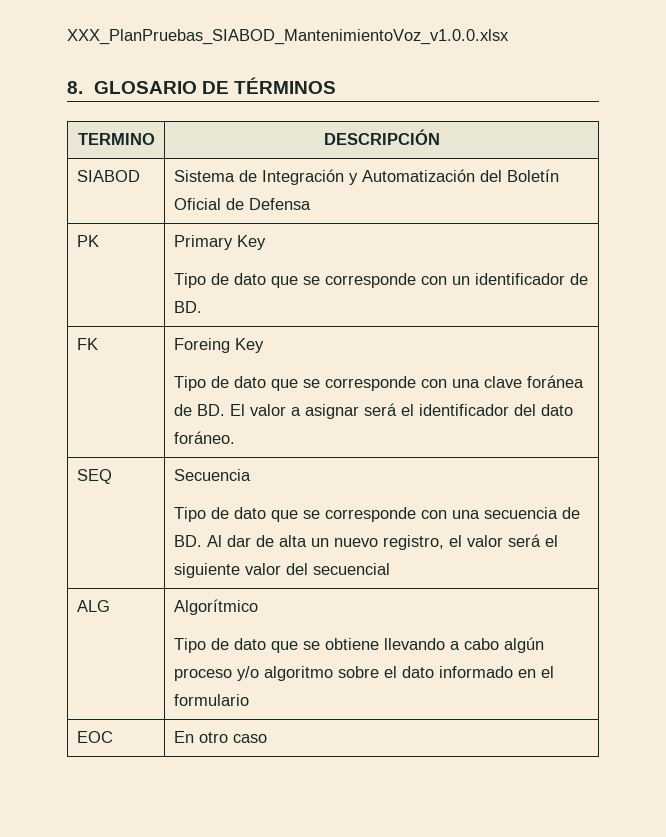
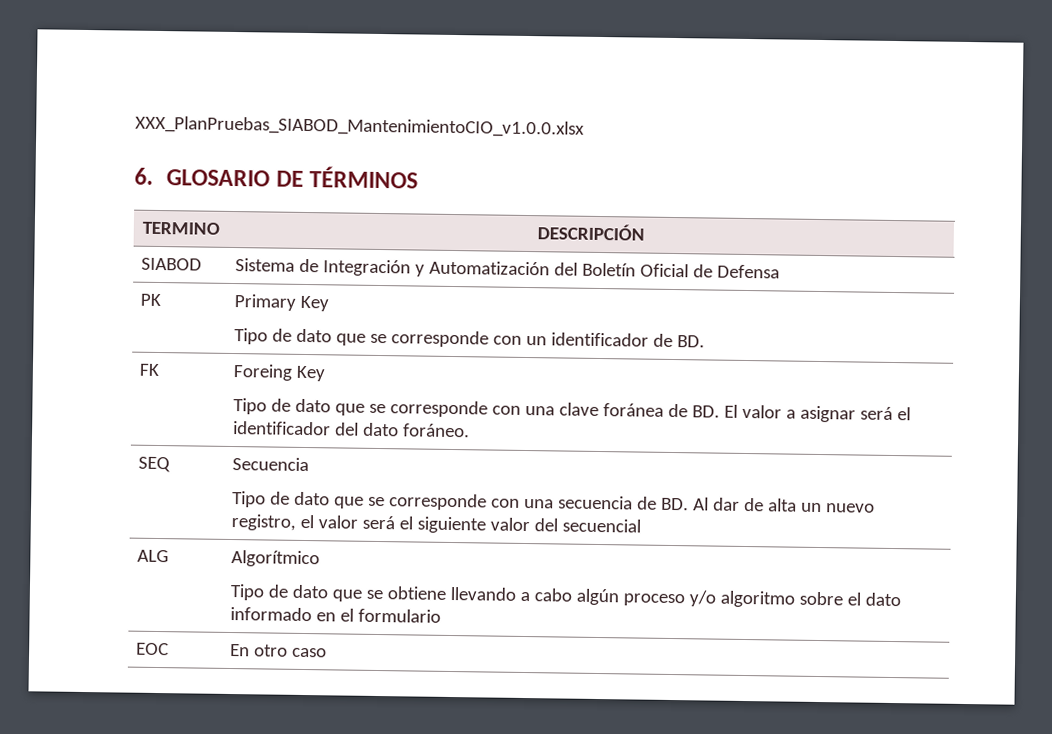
[67,29,509,45] [67,81,83,94] XXX_PlanPruebas_SIABOD_MantenimientoVoz_v1.0.0.xlsx // 8. -> [135,115,585,138] [134,167,153,185] XXX_PlanPruebas_SIABOD_MantenimientoCIO_v1.0.0.xlsx // 6.

